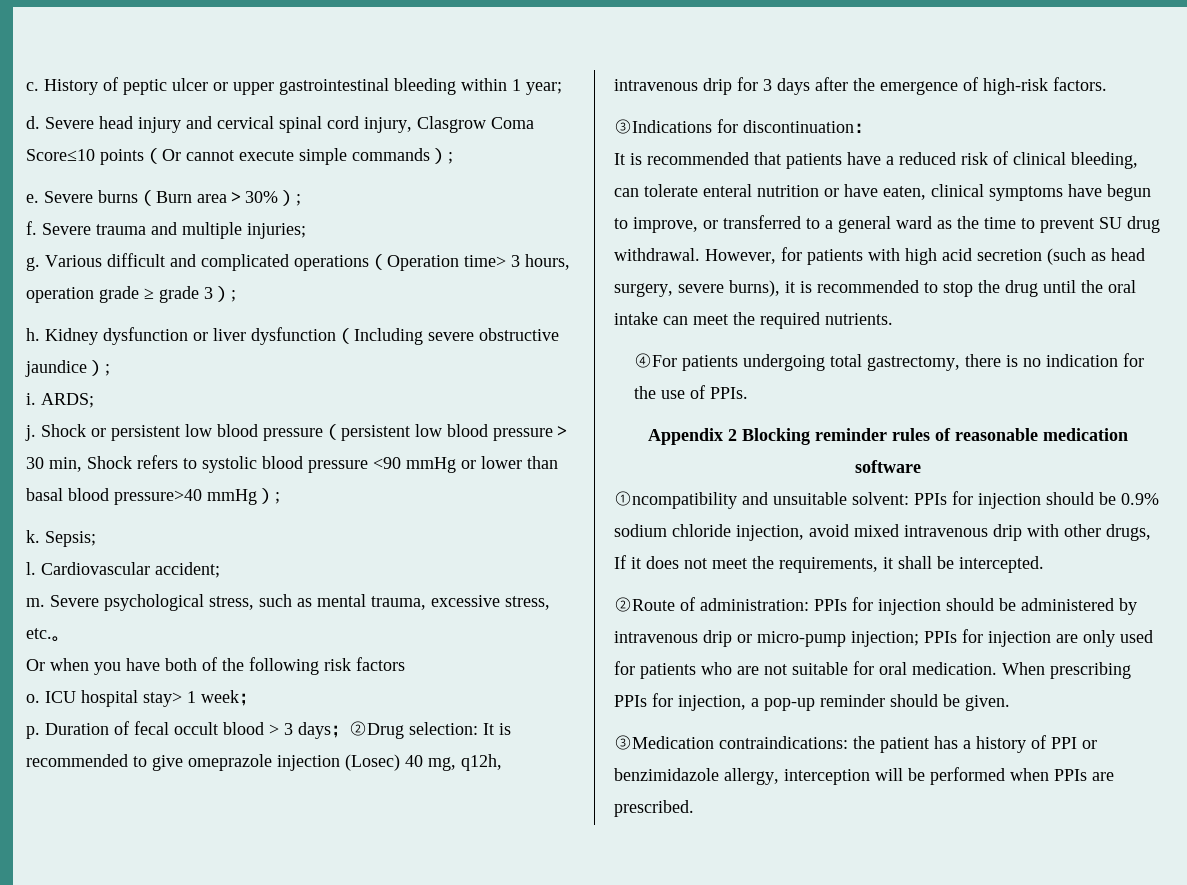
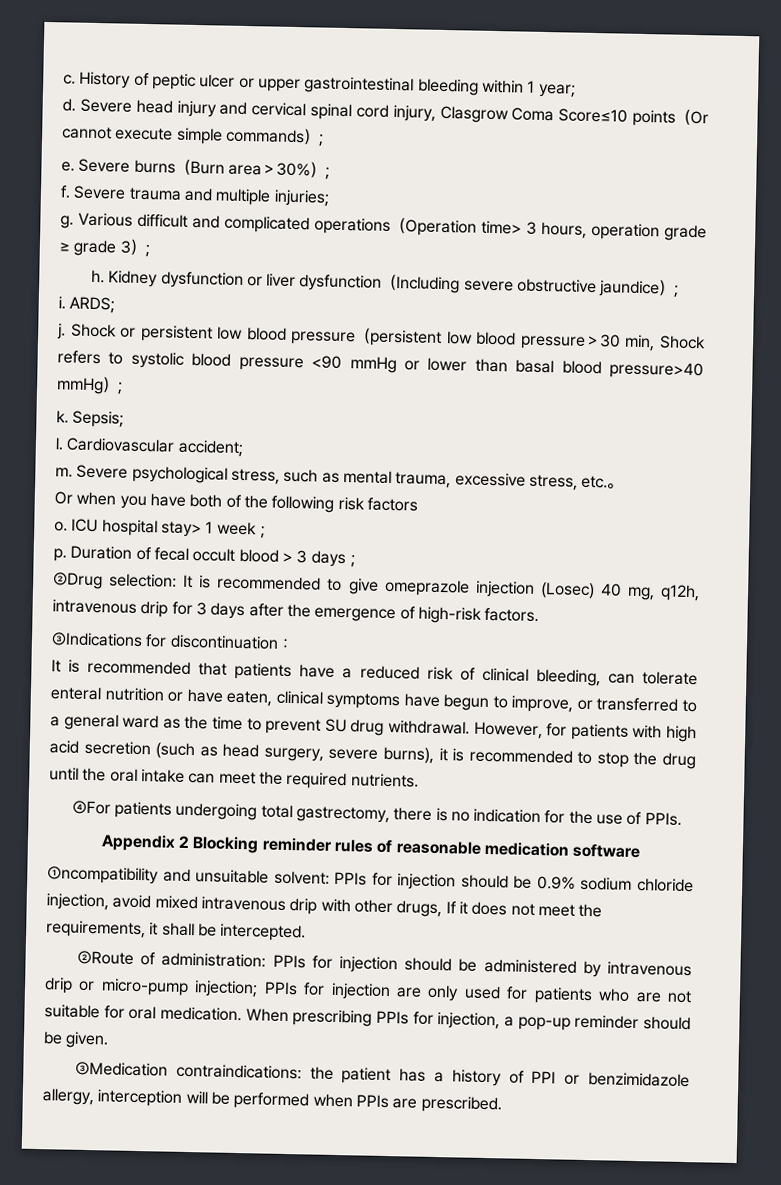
(349, 731) none -> (361, 561) //

